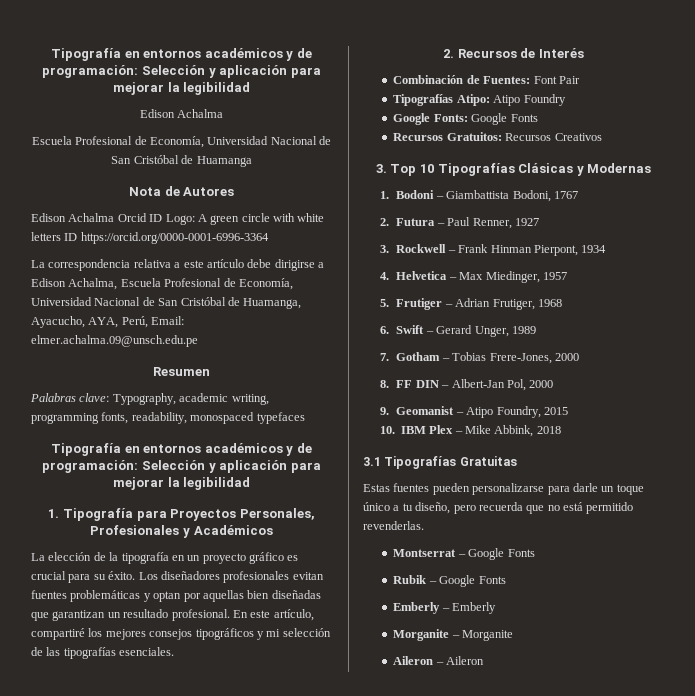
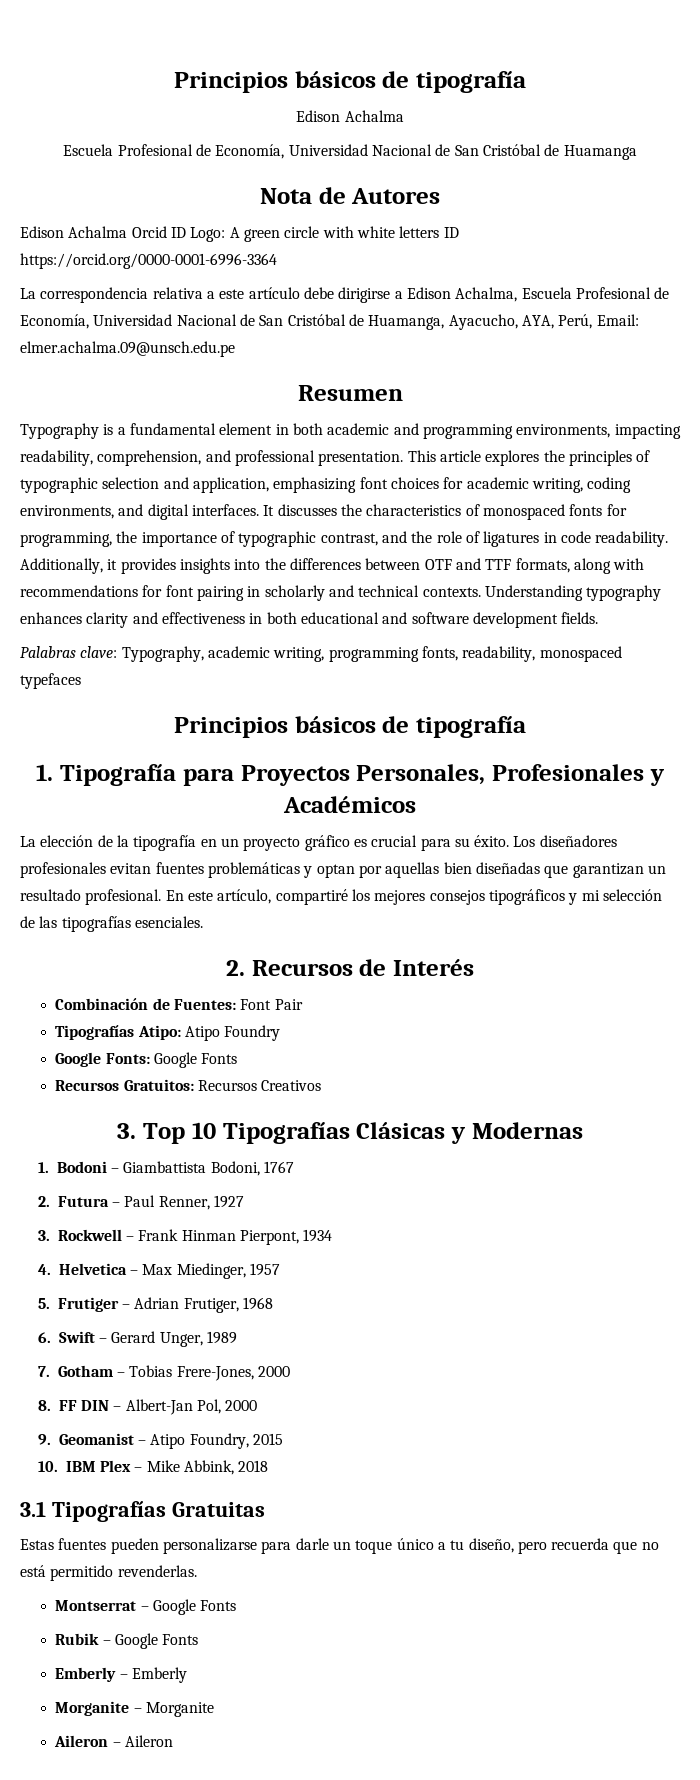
[51,48,312,61] [42,65,321,78] [112,82,251,95] Tipografía en entornos académicos y de programación: Selección y aplicación para mejorar la legibilidad -> [173,71,527,93] Principios básicos de tipografía
(210, 371) none -> [20,423,681,439] [20,450,651,466] [20,477,632,493] [20,504,627,520] [20,531,669,547] [20,558,645,574] [20,585,662,601] [20,612,599,628] // Typography is a fundamental element in both academic and programming environments, impacting readability, comprehension, and professional presentation. This article explores the principles of typographic selection and application, emphasizing font choices for academic writing, coding environments, and digital interfaces. It discusses the characteristics of monospaced fonts for programming, the importance of typographic contrast, and the role of ligatures in code readability. Additionally, it provides insights into the differences between OTF and TTF formats, along with recommendations for font pairing in scholarly and technical contexts. Understanding typography enhances clarity and effectiveness in both educational and software development fields.
[51,443,312,456] [42,460,321,473] [112,477,251,490] Tipografía en entornos académicos y de programación: Selección y aplicación para mejorar la legibilidad -> [173,716,527,738] Principios básicos de tipografía

